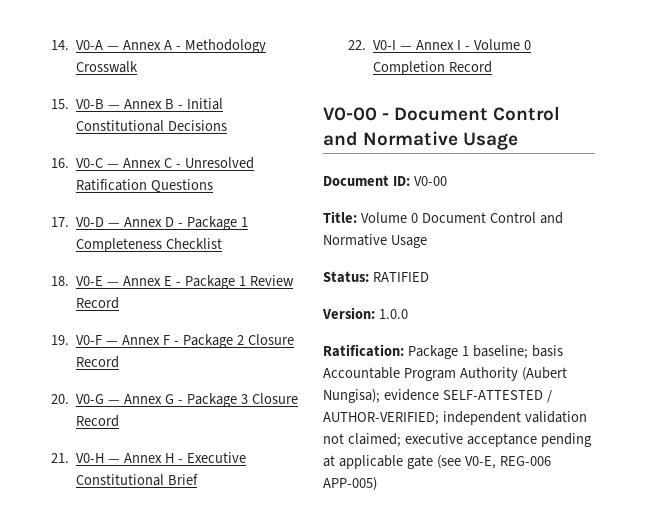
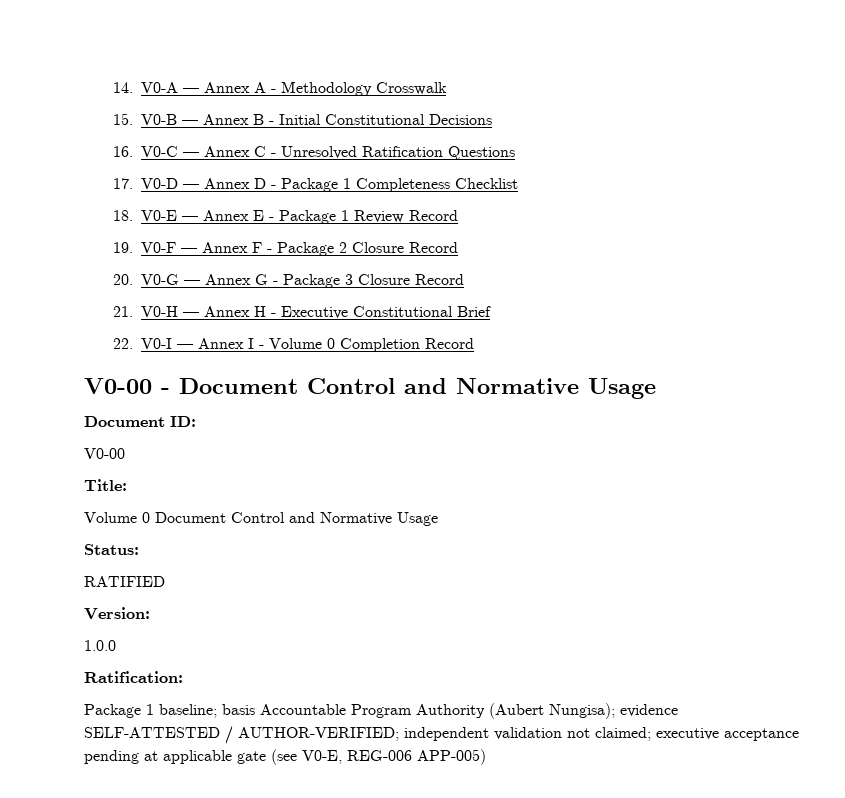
(410, 181) none -> (196, 421) //
(357, 217) none -> (127, 485) //
(369, 277) none -> (139, 549) //
(375, 313) none -> (150, 613) //
(404, 350) none -> (183, 677) //

